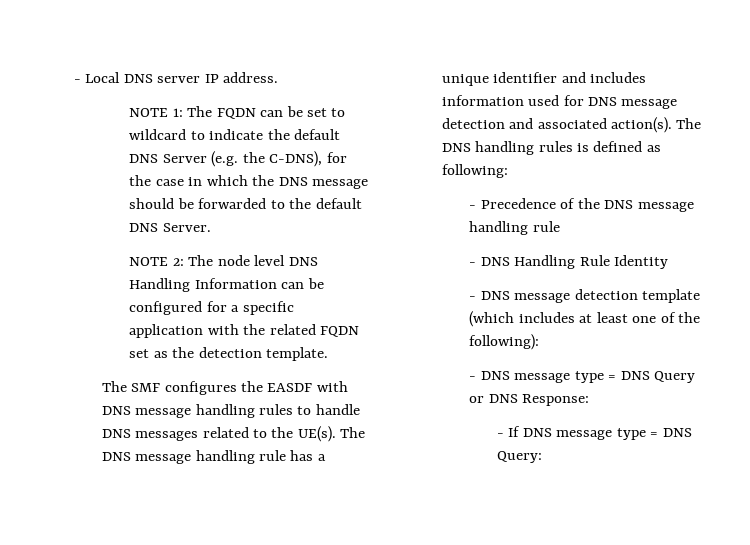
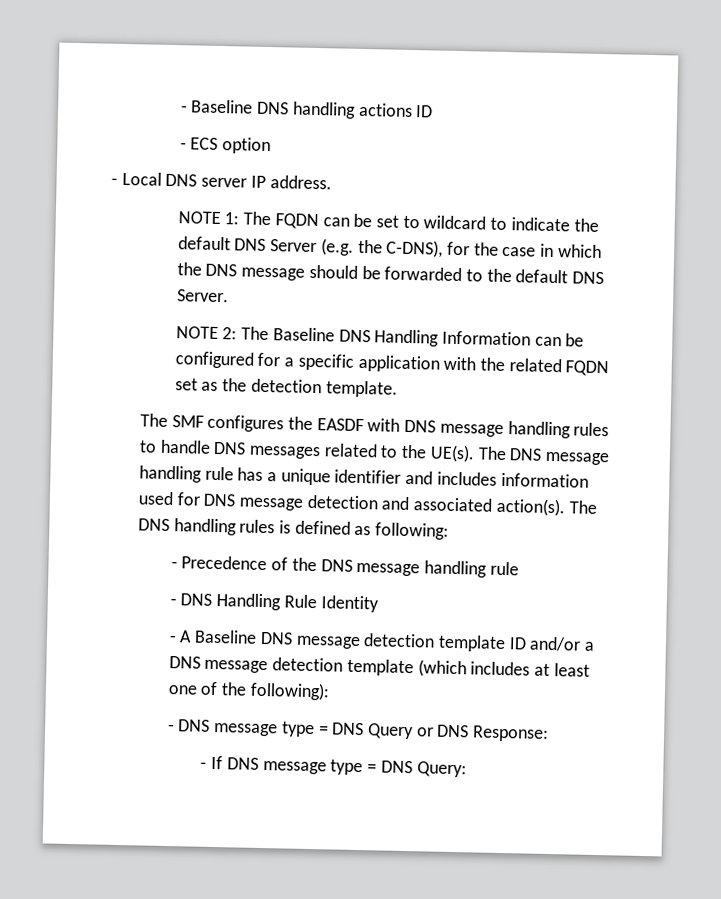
[74,79,81,83] - -> [180,99,434,119] [179,137,272,155] [111,177,118,185] - Baseline DNS handling actions ID // - ECS option // -
[217,255,286,266] node level -> [272,327,335,342] Baseline
(477, 298) none -> [179,629,596,653] A Baseline DNS message detection template ID and/or a

